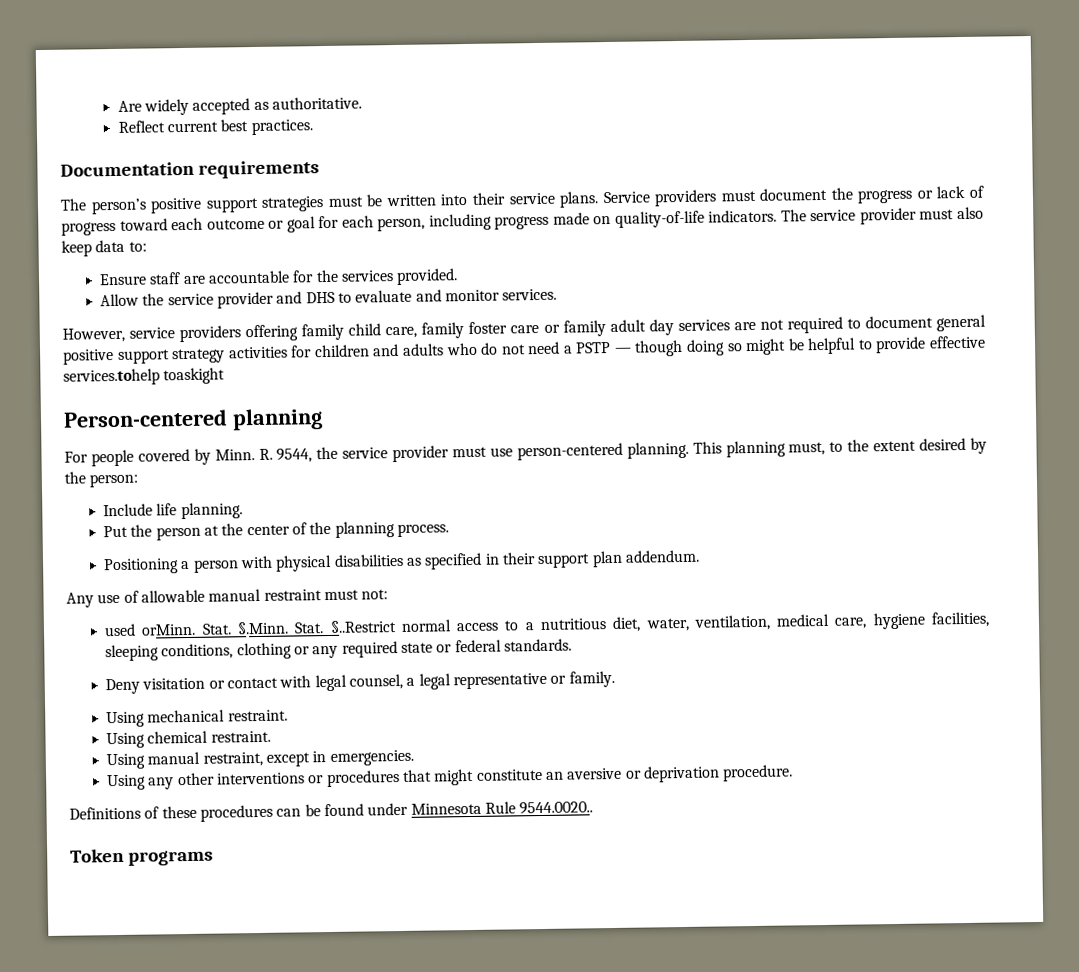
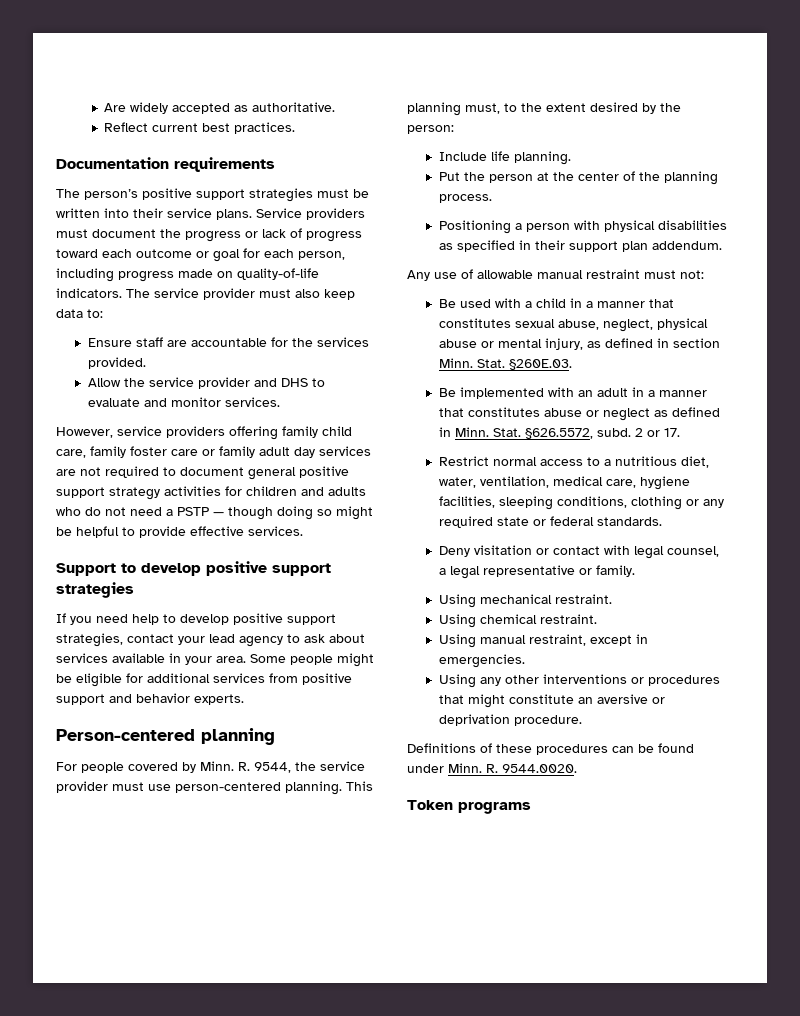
[63,367,226,386] services.tohelp toaskight -> [248,526,303,536] [56,561,331,576] [56,582,134,598] [56,613,336,625] [56,633,365,647] [56,653,374,667] [56,673,352,687] [56,693,244,705] services. // Support to develop positive support strategies // If you need help to develop positive support strategies, contact your lead agency to ask about services available in your area. Some people might be eligible for additional services from positive support and behavior experts.
[104,620,397,637] used orMinn. Stat. §.Minn. Stat. §..Restrict -> [438,298,674,308] [438,318,708,332] [438,338,720,350] [438,358,572,370] [438,387,707,399] [438,407,720,421] [438,427,680,439] [438,456,489,466] Be used with a child in a manner that constitutes sexual abuse, neglect, physical abuse or mental injury, as defined in section Minn. Stat. §260E.03. // Be implemented with an adult in a manner that constitutes abuse or neglect as defined in Minn. Stat. §626.5572, subd. 2 or 17. // Restrict
[410,801,594,815] Minnesota Rule 9544.0020.. -> [448,763,577,773] Minn. R. 9544.0020.

